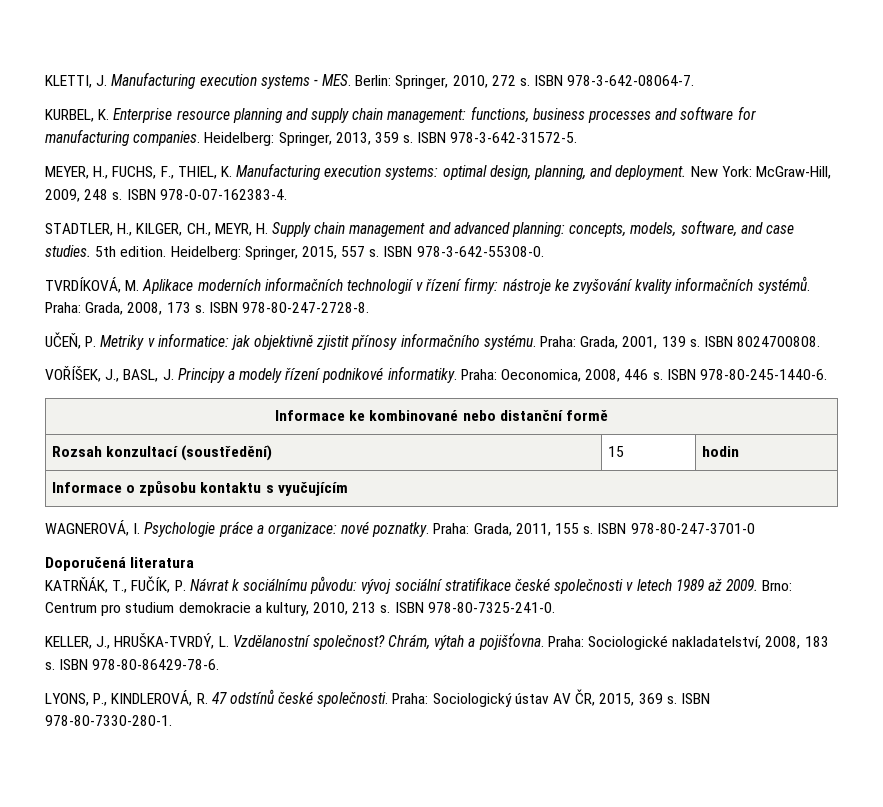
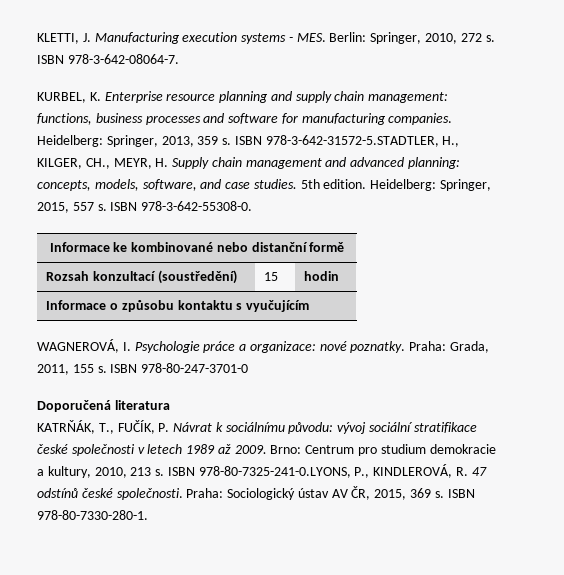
[450,132,578,143] [45,163,831,180] [45,189,287,202] [45,223,113,236] 978-3-642-31572-5. // MEYER, H., FUCHS, F., THIEL, K. Manufacturing execution systems: optimal design, planning, and deployment. New York: McGraw-Hill, 2009, 248 s. ISBN 978-0-07-162383-4. // STADTLER, -> [265,135,439,147] 978-3-642-31572-5.STADTLER,
[45,276,810,294] [45,302,370,315] [45,332,821,350] [45,366,827,383] // TVRDÍKOVÁ, M. Aplikace moderních informačních technologií v řízení firmy: nástroje ke zvyšování kvality informačních systémů. Praha: Grada, 2008, 173 s. ISBN 978-80-247-2728-8. // UČEŇ, P. Metriky v informatice: jak objektivně zjistit přínosy informačního systému. Praha: Grada, 2001, 139 s. ISBN 8024700808. // VOŘÍŠEK, J., BASL, J. Principy a modely řízení podnikové informatiky. Praha: Oeconomica, 2008, 446 s. ISBN 978-80-245-1440-6. -> (253, 206) none
[427,602,555,613] [45,633,829,650] [45,659,220,670] [45,693,89,706] 978-80-7325-241-0. // KELLER, J., HRUŠKA-TVRDÝ, L. Vzdělanostní společnost? Chrám, výtah a pojišťovna. Praha: Sociologické nakladatelství, 2008, 183 s. ISBN 978-80-86429-78-6. // LYONS, -> [198,466,351,478] 978-80-7325-241-0.LYONS,

